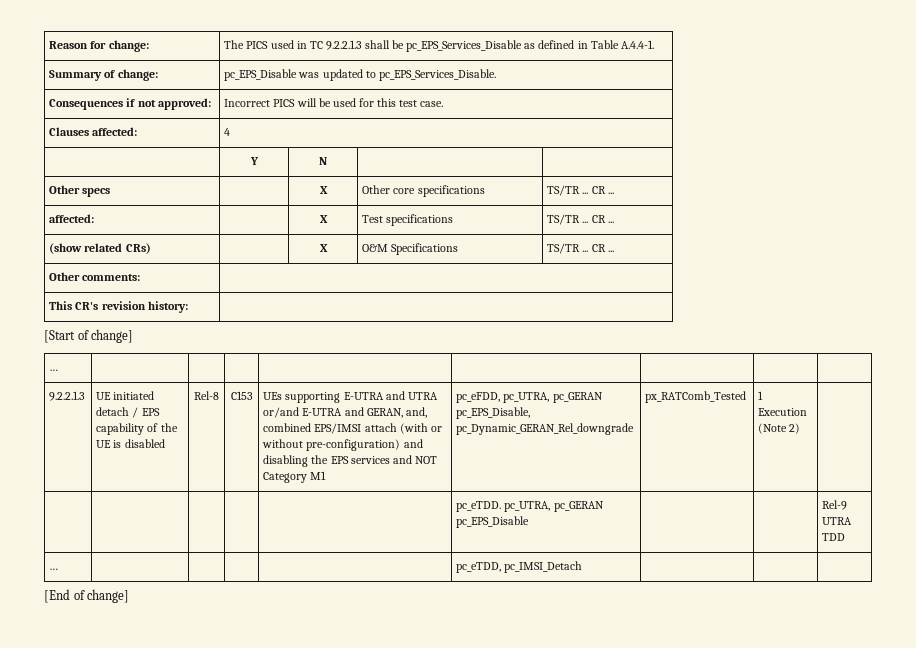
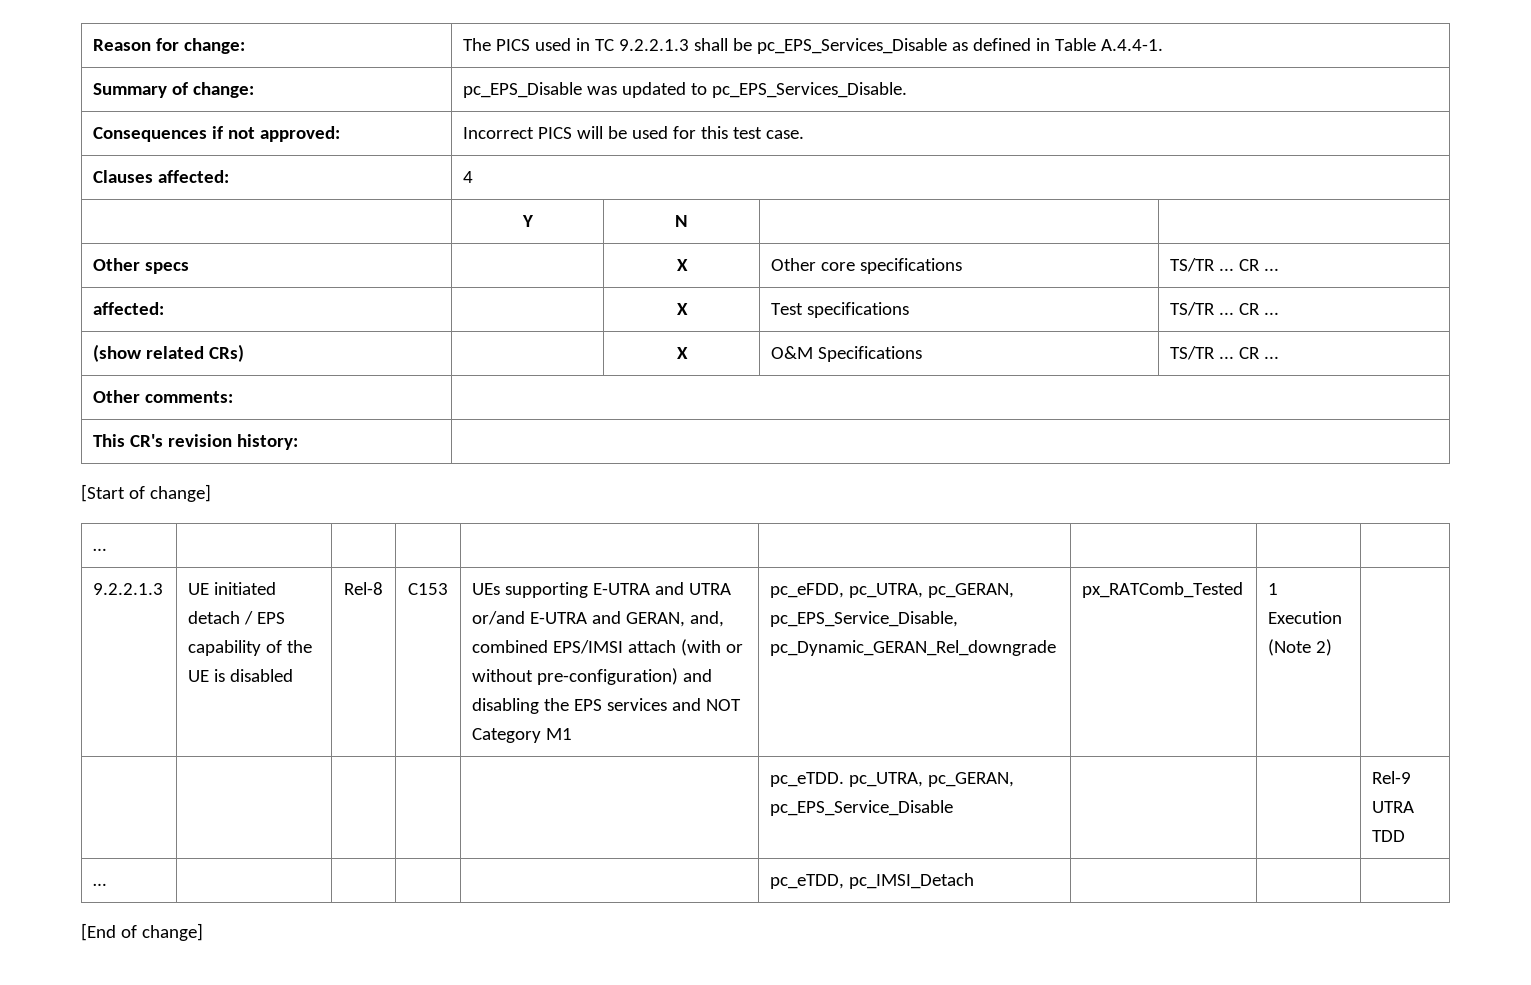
[552,392,603,403] [456,407,531,419] pc_GERAN pc_EPS_Disable, -> [928,583,1015,598] [770,611,959,627] pc_GERAN, pc_EPS_Service_Disable,
[553,501,604,512] [456,516,530,528] pc_GERAN pc_EPS_Disable -> [928,772,1015,787] [770,800,954,816] pc_GERAN, pc_EPS_Service_Disable

